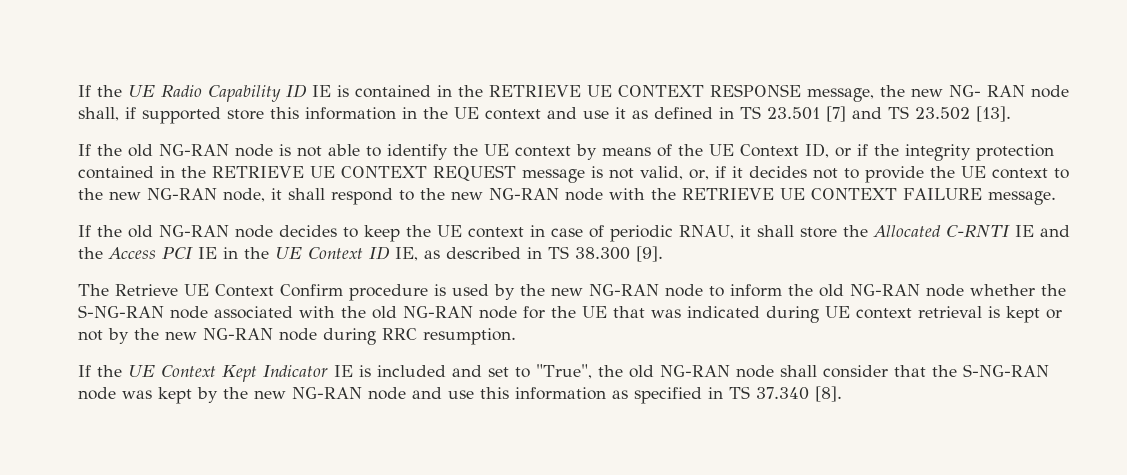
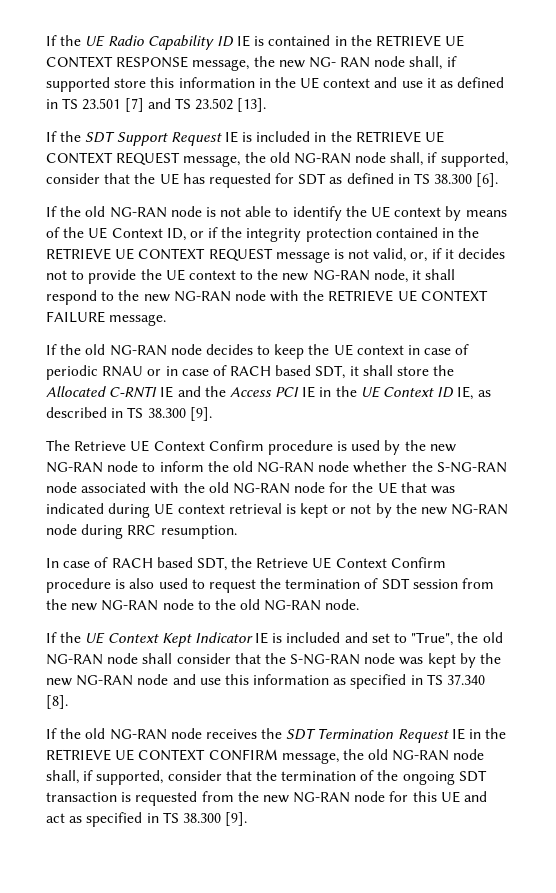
(1011, 114) none -> [46,131,445,146] [46,152,508,167] [46,173,499,188] // If the SDT Support Request IE is included in the RETRIEVE UE CONTEXT REQUEST message, the old NG-RAN node shall, if supported, consider that the UE has requested for SDT as defined in TS 38.300 [6].
[679,225,734,239] RNAU, -> [102,365,346,379] RNAU or in case of RACH based SDT,
(516, 336) none -> [46,557,446,571] [46,578,495,593] [46,599,360,611] // In case of RACH based SDT, the Retrieve UE Context Confirm procedure is also used to request the termination of SDT session from the new NG-RAN node to the old NG-RAN node.
(842, 394) none -> [46,728,507,743] [46,749,485,764] [46,770,487,785] [46,791,488,806] [46,812,248,827] // If the old NG-RAN node receives the SDT Termination Request IE in the RETRIEVE UE CONTEXT CONFIRM message, the old NG-RAN node shall, if supported, consider that the termination of the ongoing SDT transaction is requested from the new NG-RAN node for this UE and act as specified in TS 38.300 [9].

